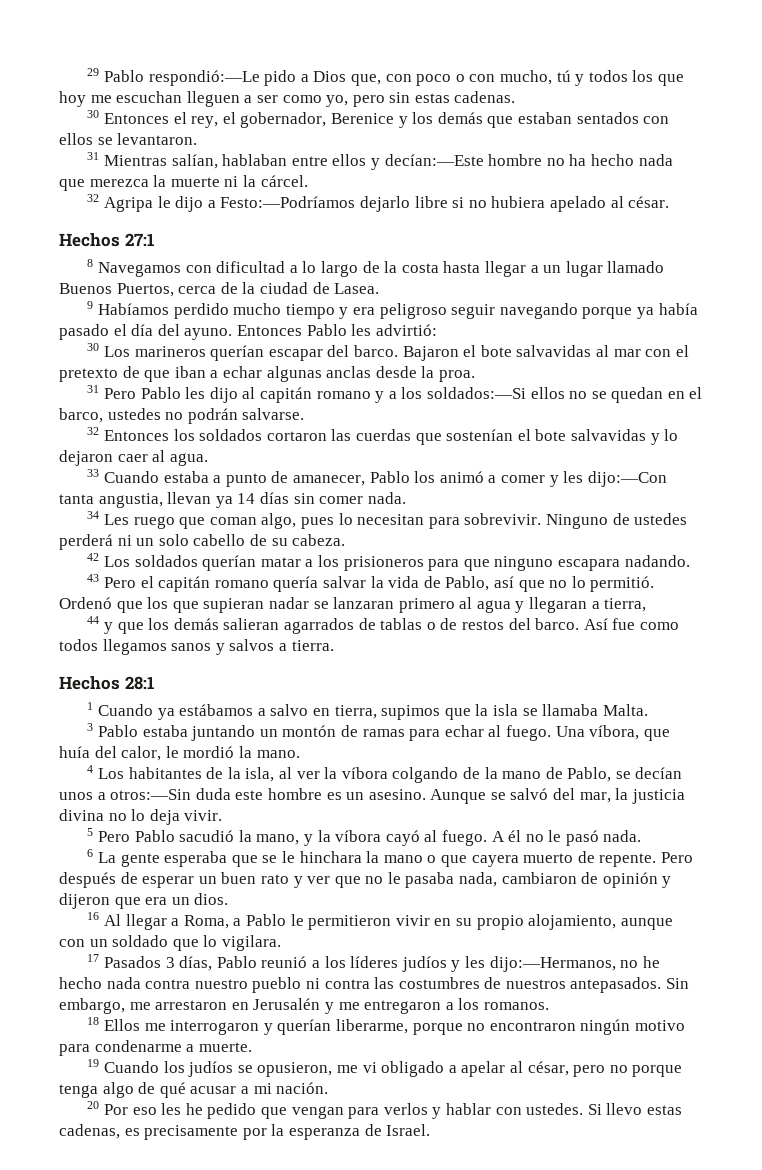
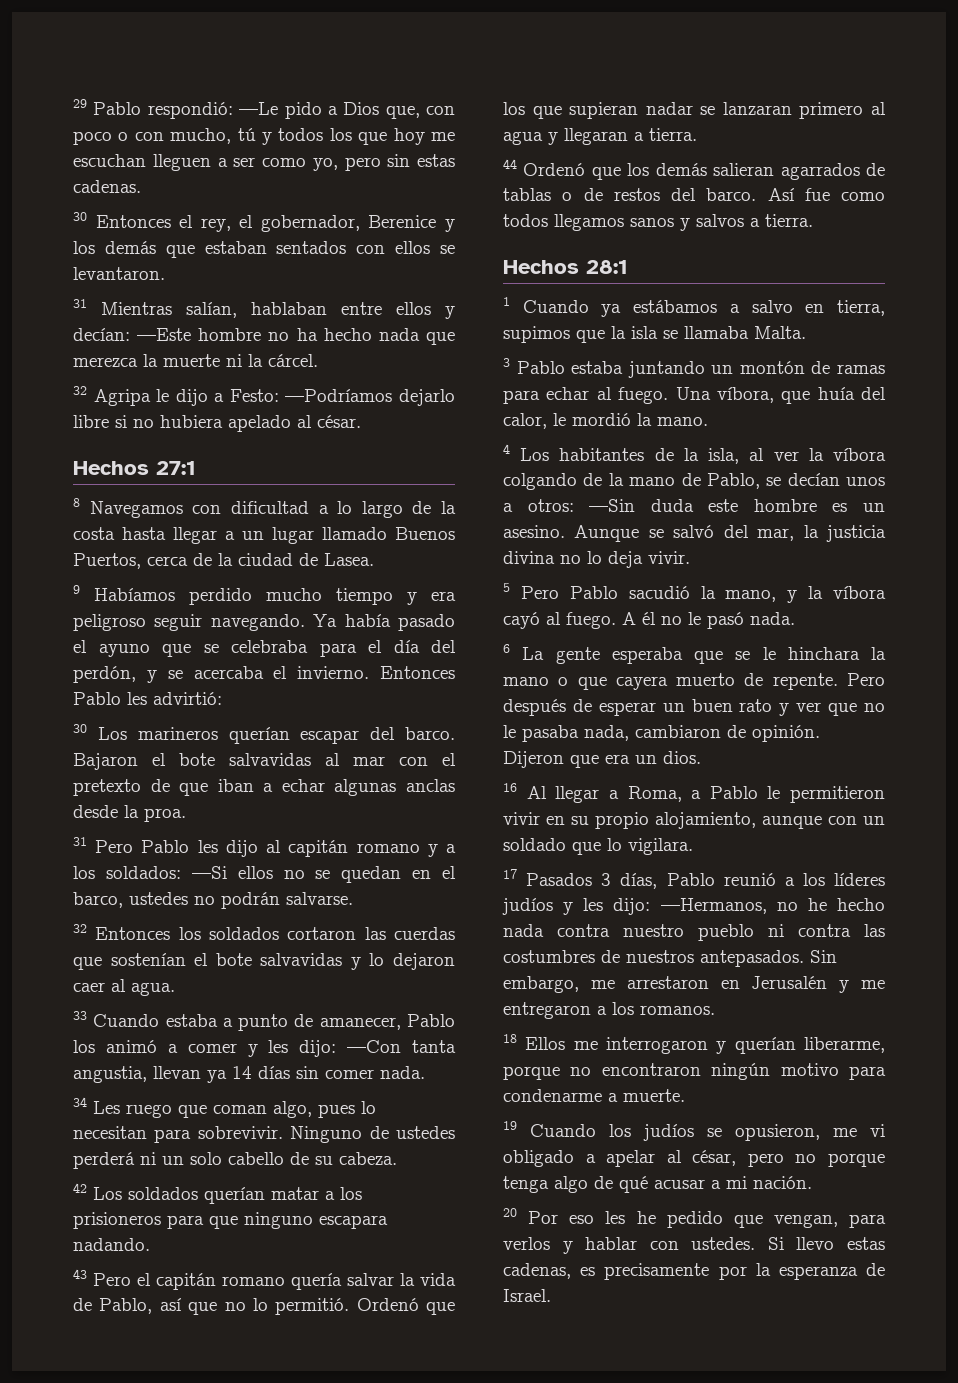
[148,70,260,86] respondió:—Le -> [147,102,279,119] respondió: —Le
[384,154,484,166] decían:—Este -> [73,328,192,341] decían: —Este
[220,196,356,208] Festo:—Podríamos -> [229,389,393,402] Festo: —Podríamos
[499,303,698,319] [59,324,233,340] navegando porque ya había pasado el día del ayuno. -> [210,614,455,631] [73,640,456,657] [73,666,370,683] navegando. Ya había pasado el ayuno que se celebraba para el día del perdón, y se acercaba el invierno.
[426,387,526,399] soldados:—Si -> [105,866,227,879] soldados: —Si
[587,471,667,487] dijo:—Con -> [299,1040,402,1057] dijo: —Con
[604,598,647,612] tierra, -> [649,128,697,141] tierra.
[104,622,114,634] y -> [523,163,586,176] Ordenó
[110,789,192,800] otros:—Sin -> [527,499,636,512] otros: —Sin
[602,872,672,888] [59,893,110,909] opinión y dijeron -> [752,725,820,742] [503,751,564,768] opinión. Dijeron
[489,956,616,972] dijo:—Hermanos, -> [613,898,767,915] dijo: —Hermanos,
[291,1106,344,1119] vengan -> [773,1214,838,1228] vengan,

